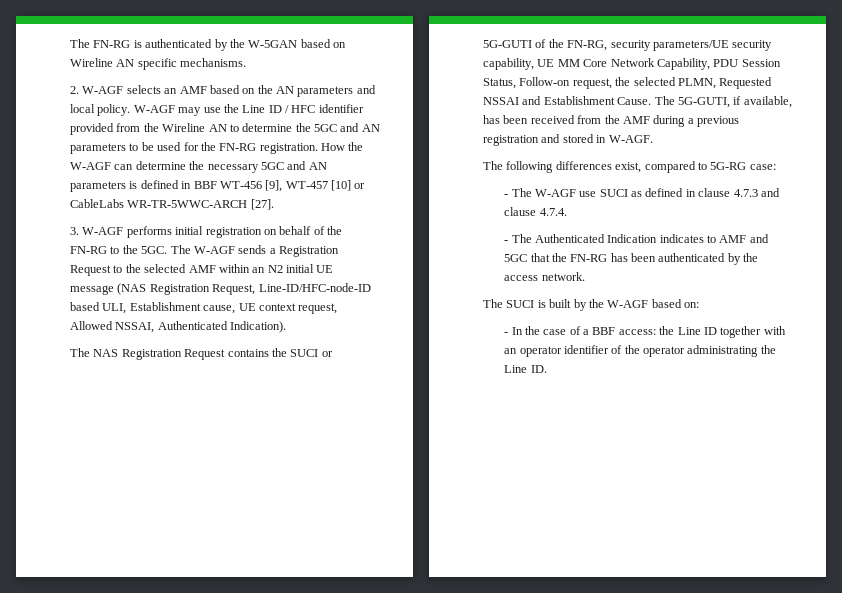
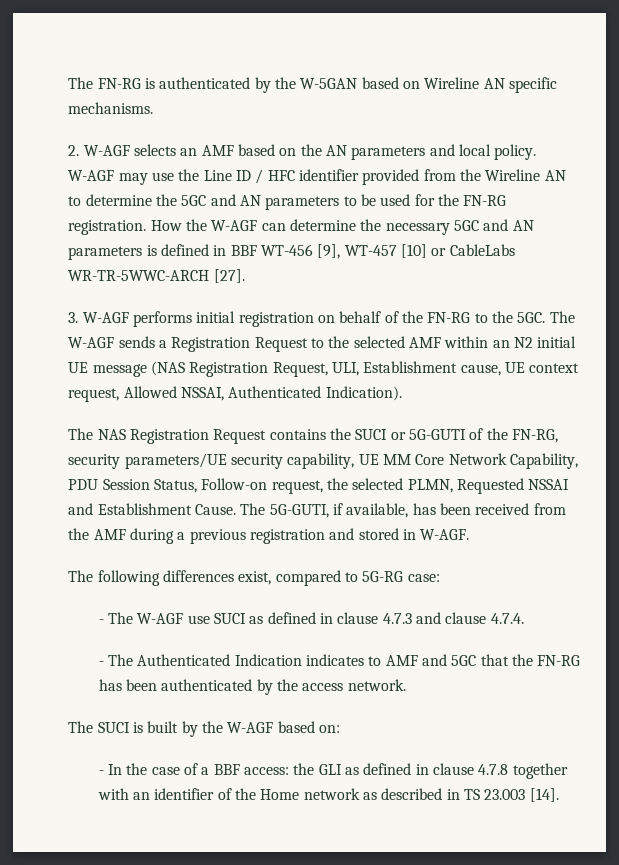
[258,283,371,292] [70,302,101,311] Line-ID/HFC-node-ID based -> (328, 369) none
[677,327,717,335] Line ID -> [318,763,509,775] GLI as defined in clause 4.7.8
[519,346,562,357] operator -> (151, 796) none
[642,345,776,357] [504,365,547,373] operator administrating the Line ID. -> [260,788,559,802] Home network as described in TS 23.003 [14].

